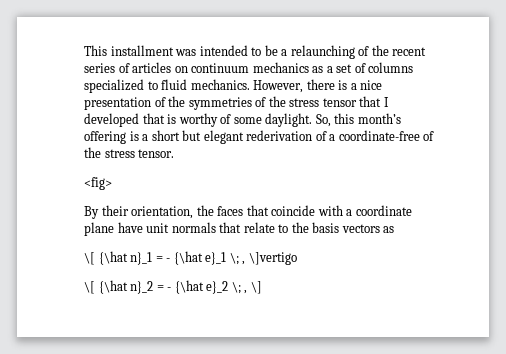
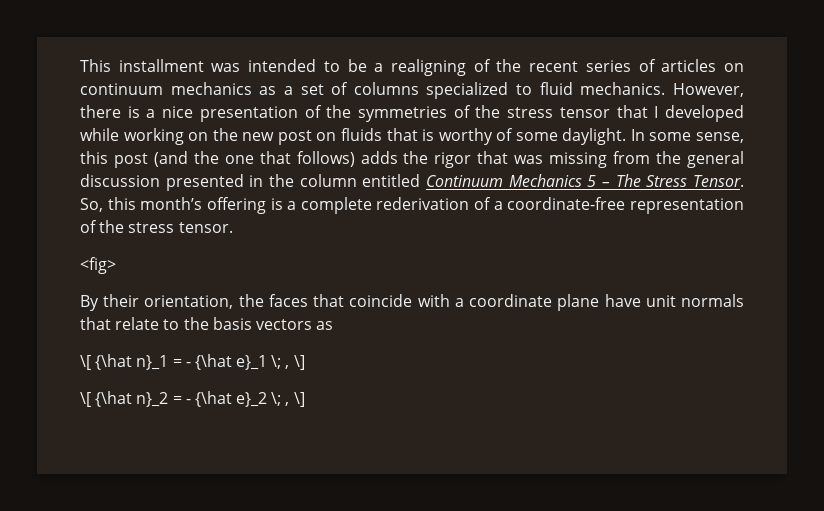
[290,45,355,59] relaunching -> [391,59,467,76] realigning
(139, 120) none -> [80,128,382,145] while working on the new post on fluids
(313, 120) none -> [630,129,744,143] [80,151,744,168] [80,174,744,191] In some sense, this post (and the one that follows) adds the rigor that was missing from the general discussion presented in the column entitled Continuum Mechanics 5 – The Stress Tensor.
[151,130,244,144] short but elegant -> [300,197,372,214] complete
(420, 135) none -> [629,198,744,214] representation
[248,252,297,265] \]vertigo -> [293,355,305,370] \]

